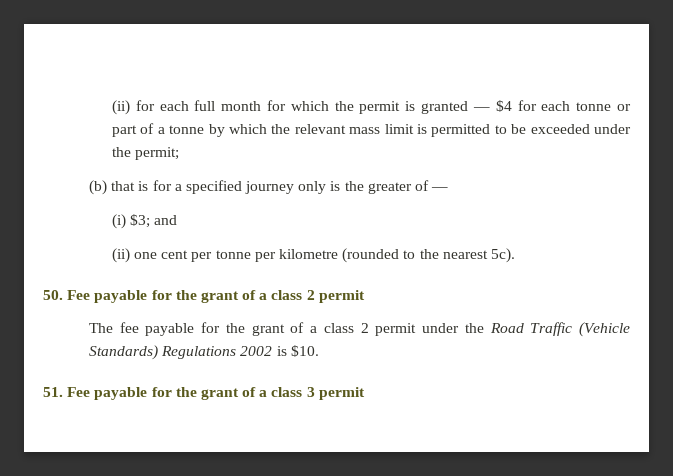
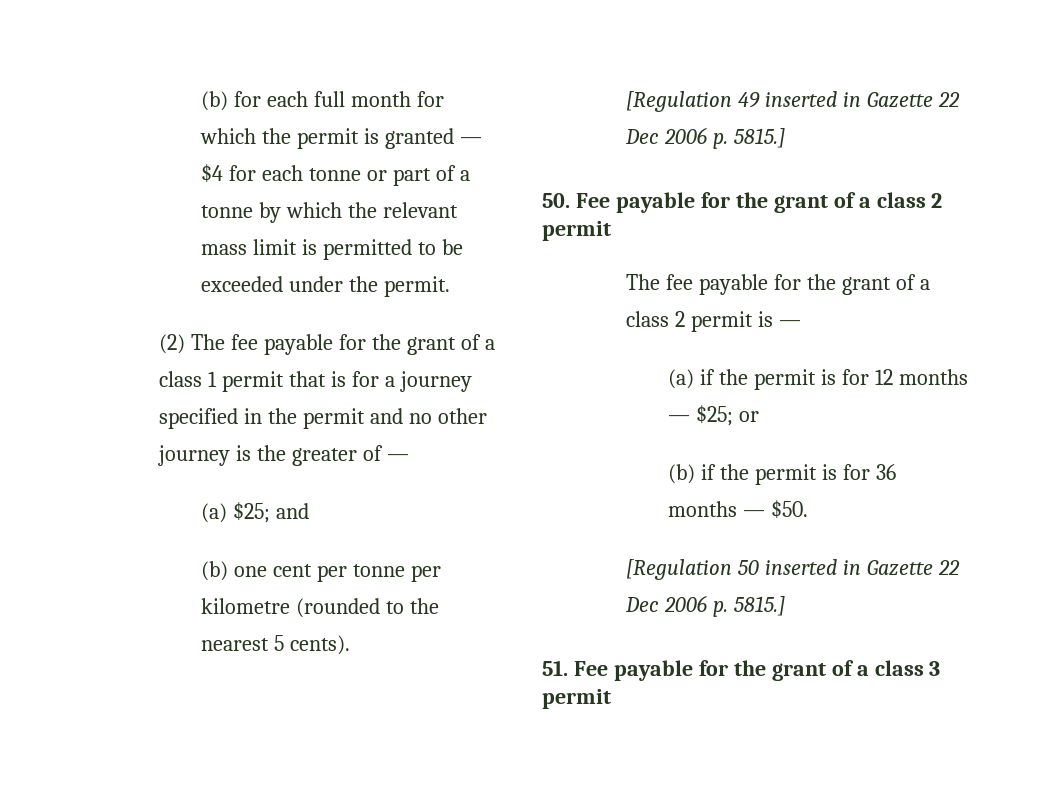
[111,100,130,115] (ii) -> [201,91,229,111] (b)
[135,147,180,160] [88,180,327,195] permit; // (b) that is for a specified journey only -> [384,276,451,297] [159,334,495,355] [159,371,472,392] [159,408,487,429] [158,445,231,466] permit. // (2) The fee payable for the grant of a class 1 permit that is for a journey specified in the permit and no other journey
[111,214,151,229] (i) $3; -> [201,502,271,523] (a) $25;
[111,248,130,263] (ii) -> [201,561,229,581] (b)
[490,248,515,263] 5c). -> [274,635,351,655] [626,91,960,112] [625,127,785,149] 5 cents). // [Regulation 49 inserted in Gazette 22 Dec 2006 p. 5815.]
[422,322,630,337] [88,345,319,360] under the Road Traffic (Vehicle Standards) Regulations 2002 is $10. -> [757,311,801,327] [668,369,968,390] [668,405,760,426] [668,464,896,485] [668,500,809,519] [626,559,960,580] [625,595,785,617] is — // (a) if the permit is for 12 months — $25; or // (b) if the permit is for 36 months — $50. // [Regulation 50 inserted in Gazette 22 Dec 2006 p. 5815.]

